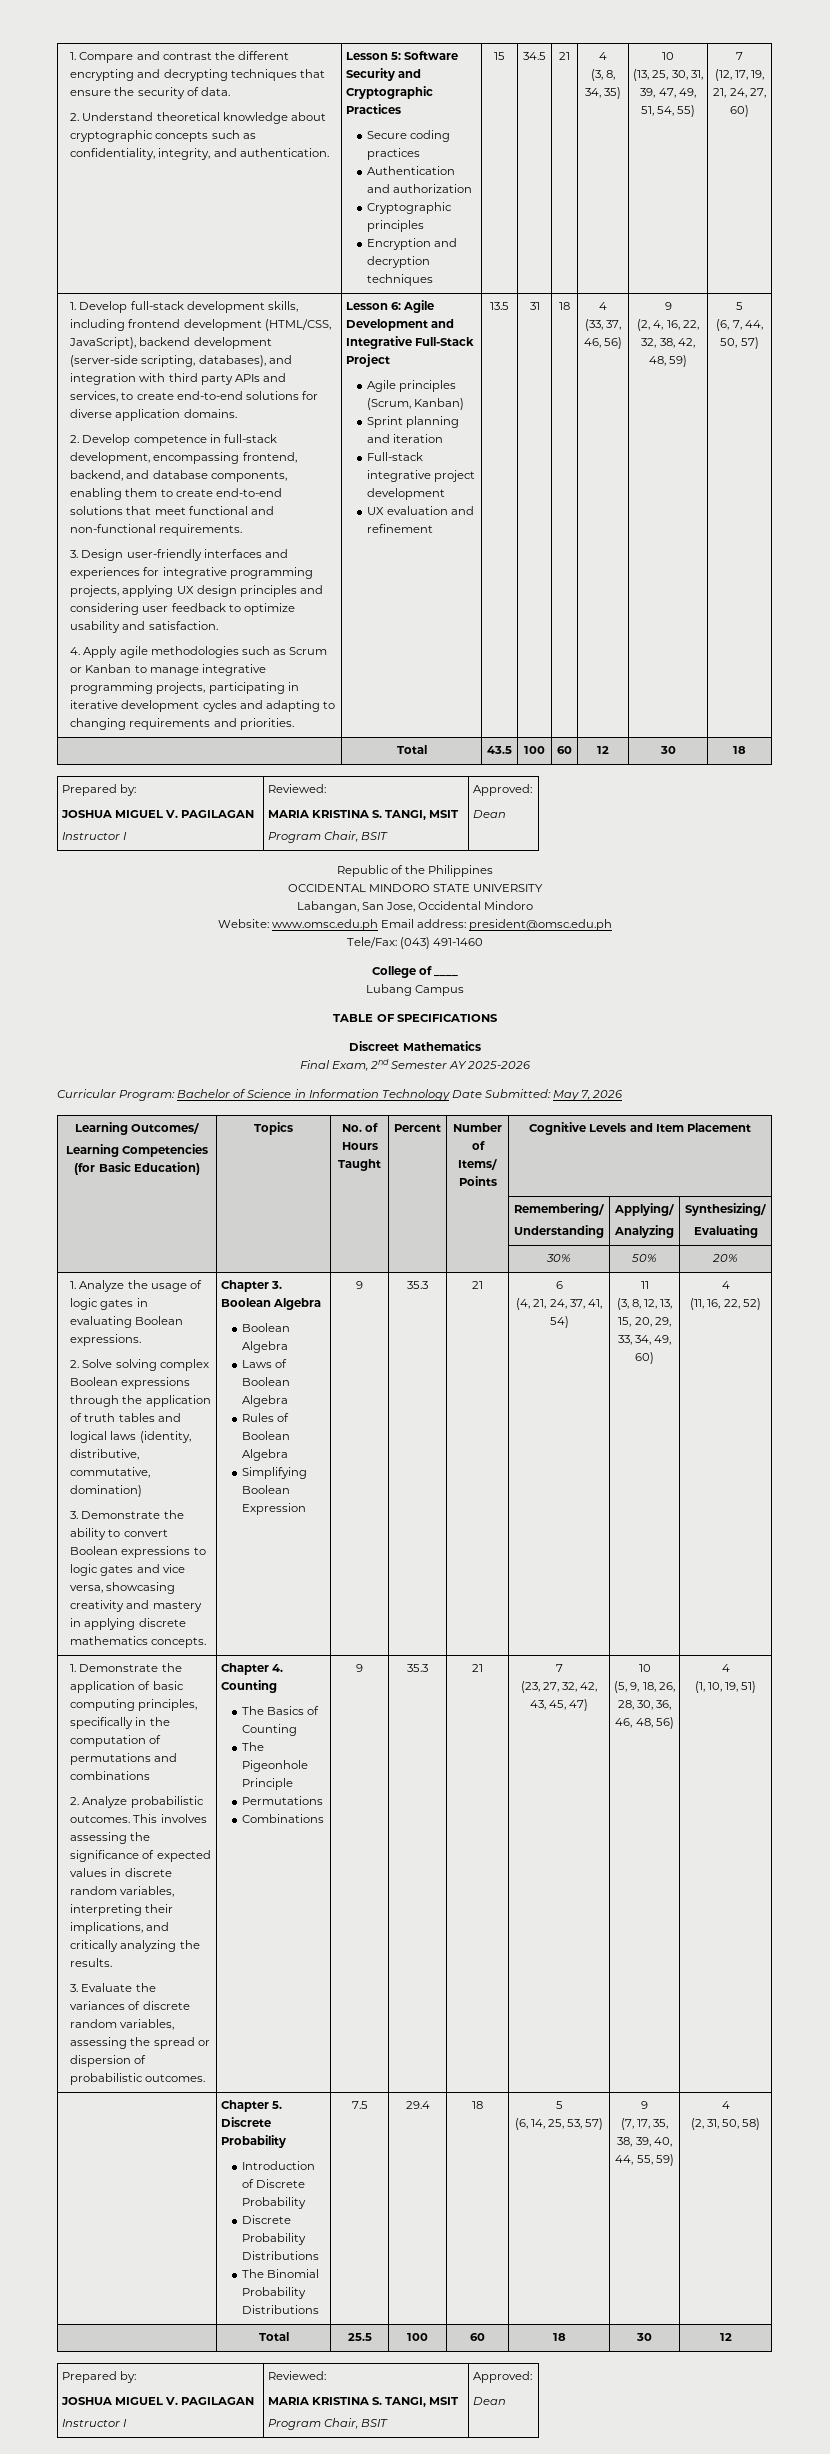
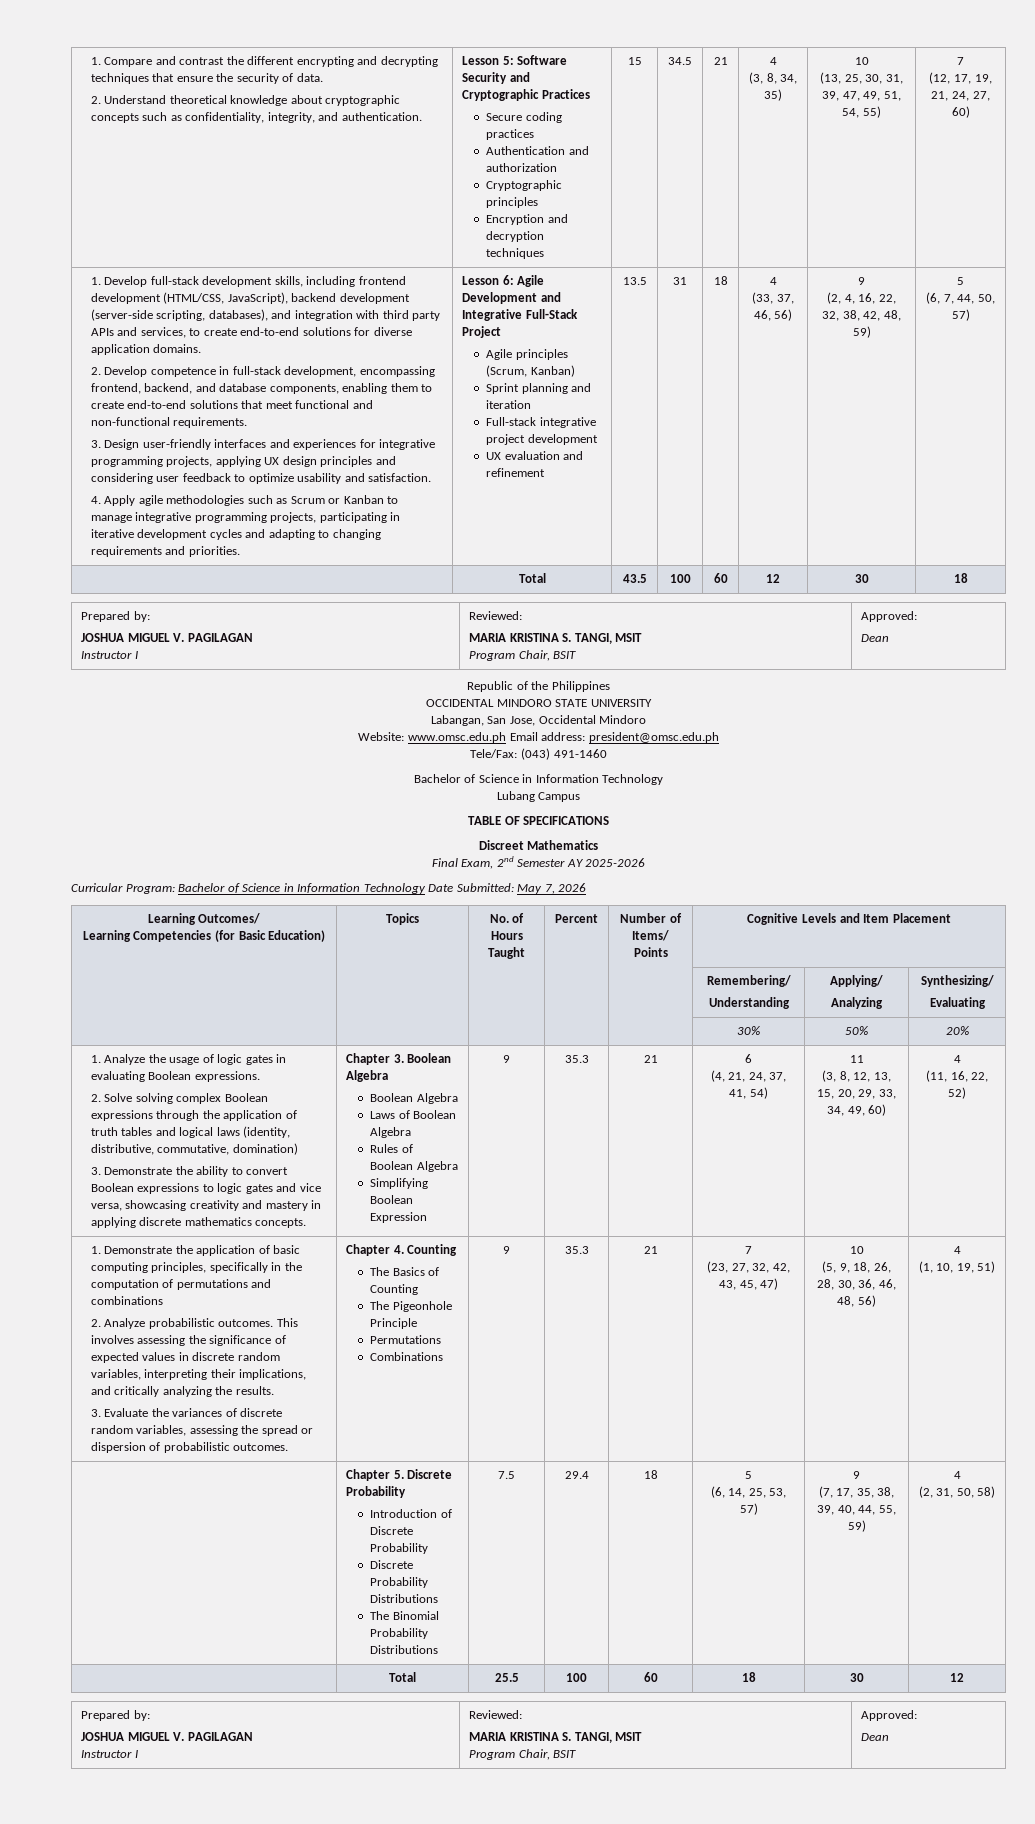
[371,966,432,978] [434,975,459,977] College of ____ -> [413,774,664,785] Bachelor of Science in Information Technology

